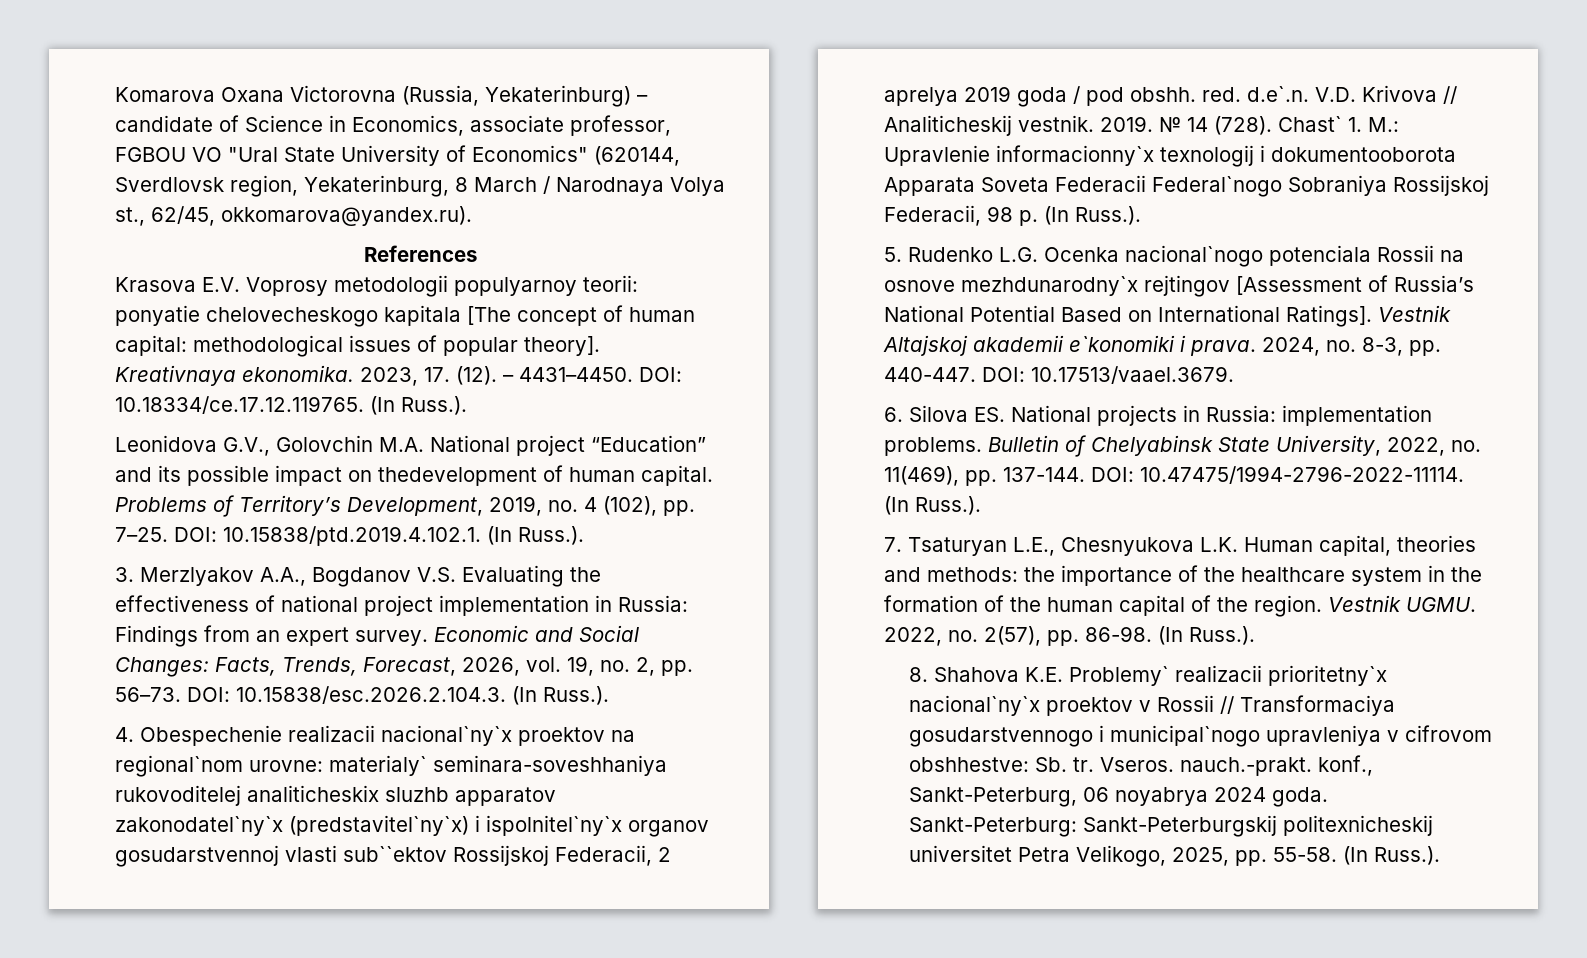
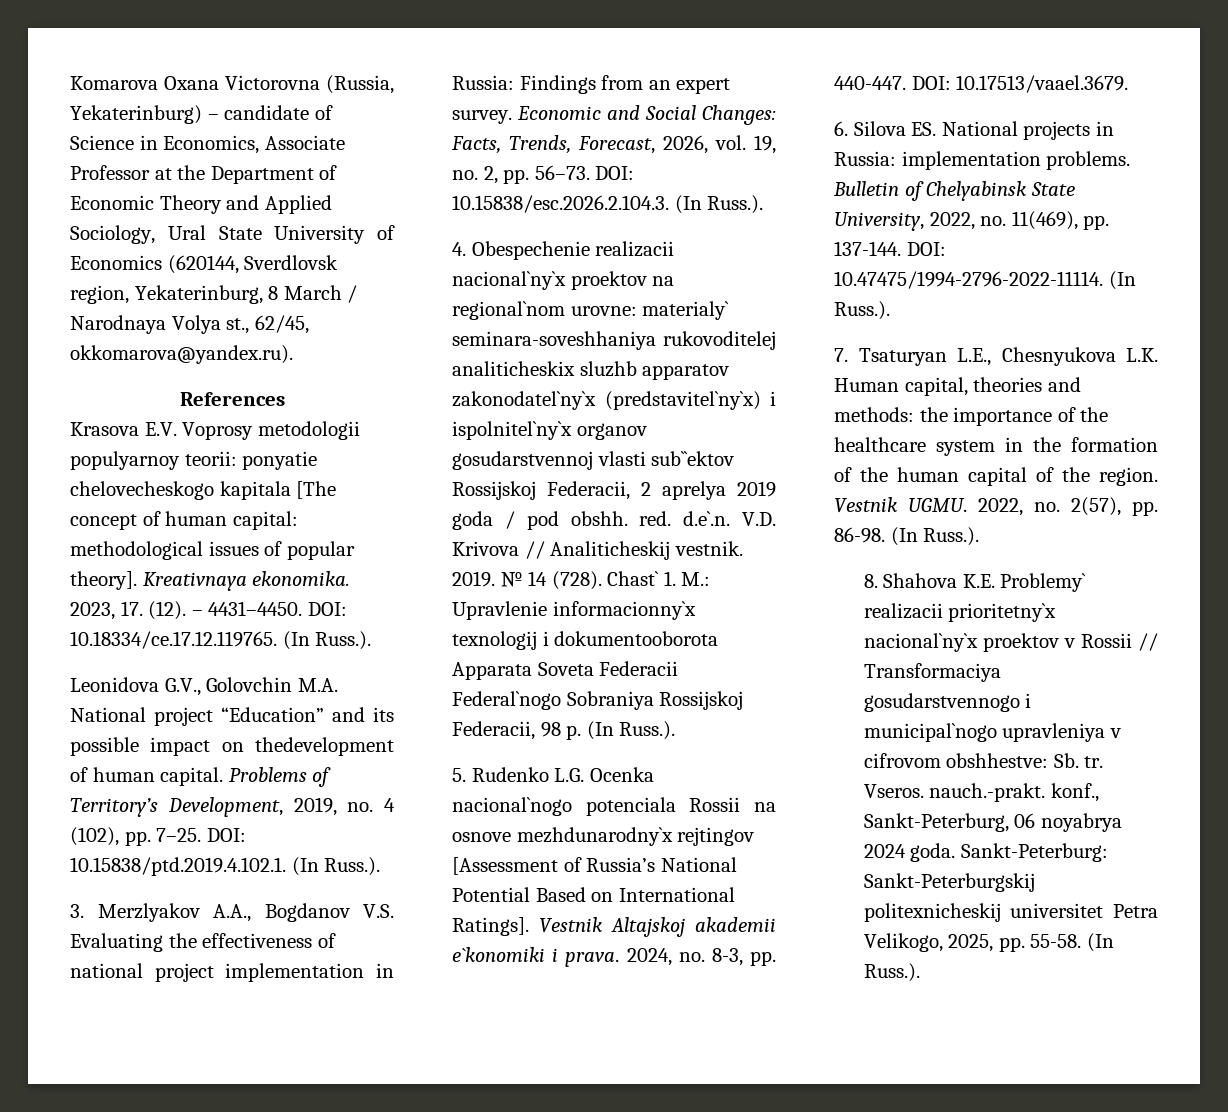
[470,115,671,136] [115,147,278,162] associate professor, FGBOU VO "Ural -> [264,135,345,150] [70,165,338,184] [70,195,332,214] [70,225,206,244] Associate Professor at the Department of Economic Theory and Applied Sociology, Ural
[472,145,588,162] Economics" -> [70,255,162,270] Economics

